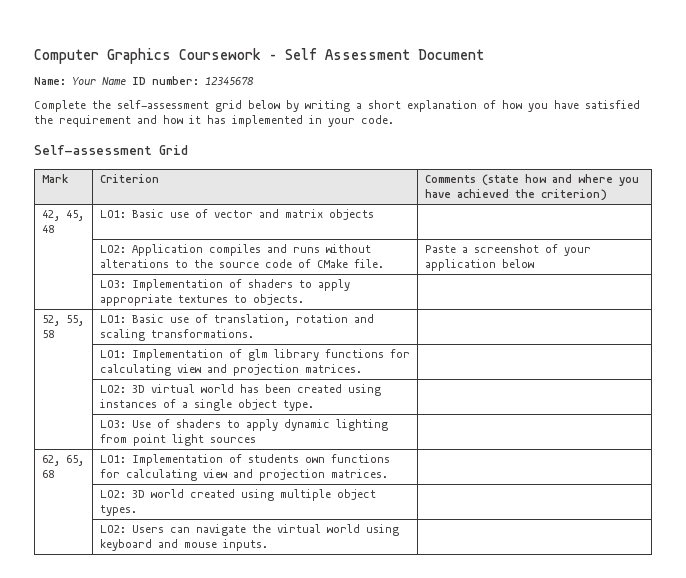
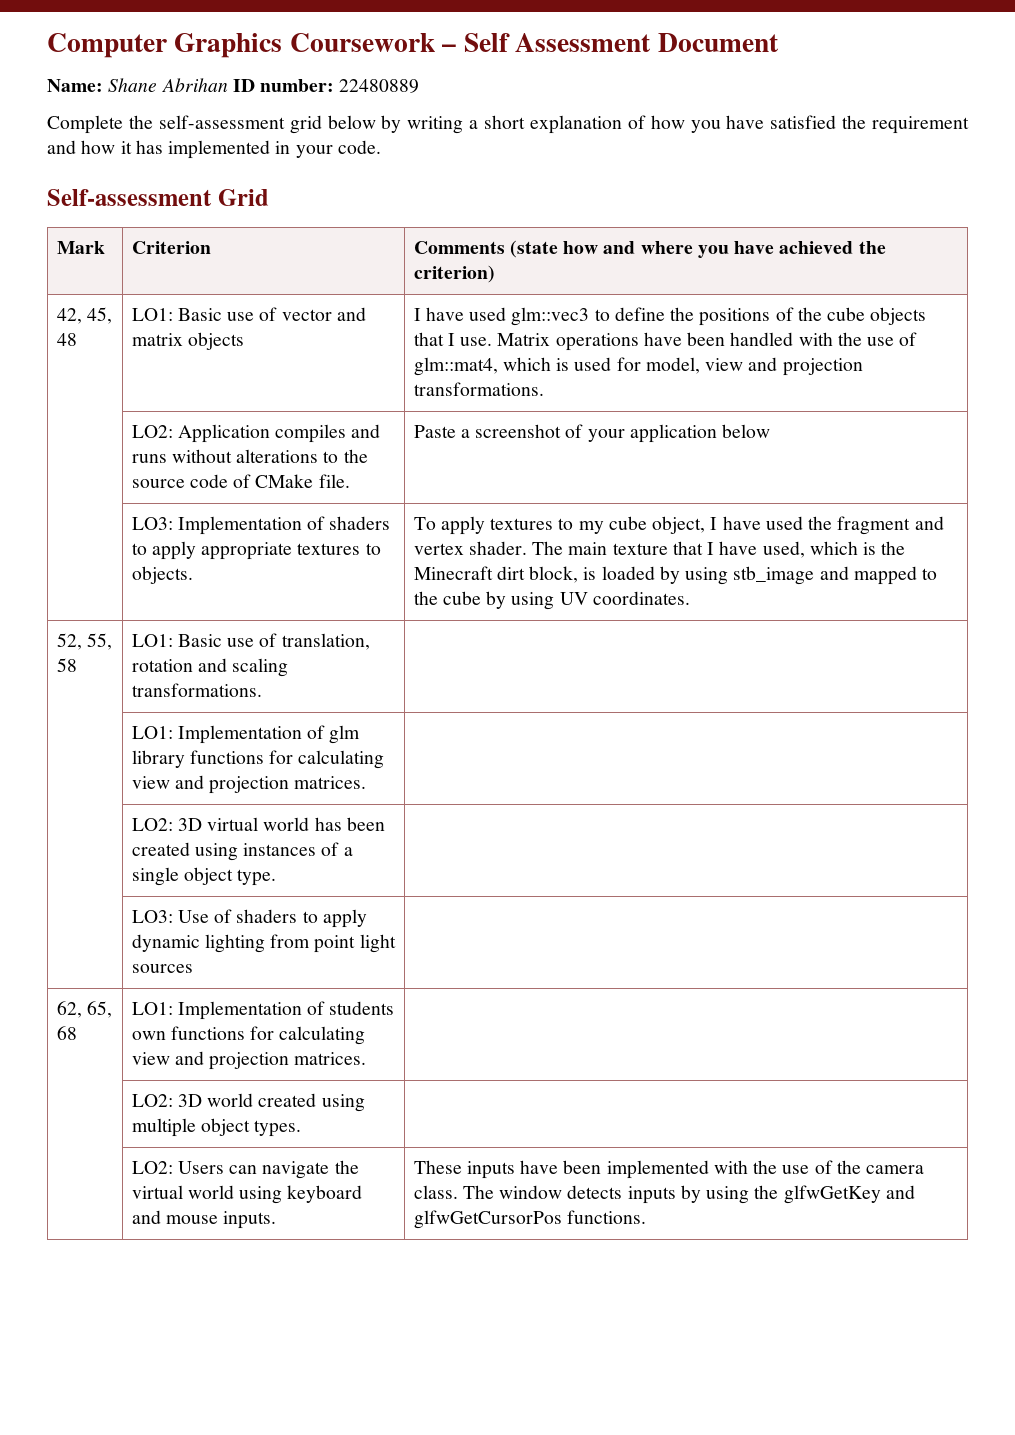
[72,77,126,85] Your Name -> [108,78,228,92] Shane Abrihan
[205,77,254,85] 12345678 -> [339,79,420,93] 22480889
(374, 214) none -> [413,307,927,326] [413,332,918,351] [413,357,863,376] [413,382,544,396] I have used glm::vec3 to define the positions of the cube objects that I use. Matrix operations have been handled with the use of glm::mat4, which is used for model, view and projection transformations.
(304, 299) none -> [413,516,944,535] [413,541,906,558] [413,566,938,585] [413,591,690,610] To apply textures to my cube object, I have used the fragment and vertex shader. The main texture that I have used, which is the Minecraft dirt block, is loaded by using stb_image and mapped to the cube by using UV coordinates.
(268, 545) none -> [413,1160,925,1179] [413,1185,915,1204] [413,1210,646,1229] These inputs have been implemented with the use of the camera class. The window detects inputs by using the glfwGetKey and glfwGetCursorPos functions.

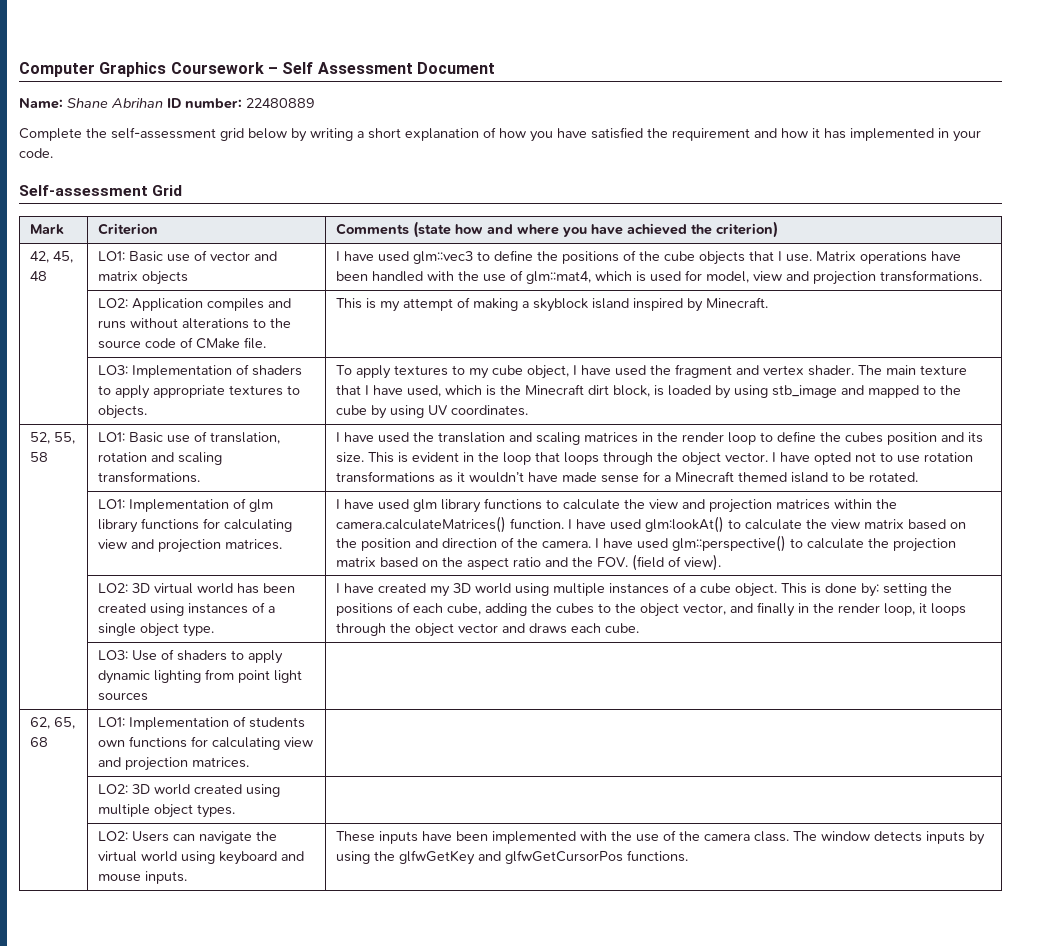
[413,424,771,443] Paste a screenshot of your application below -> [336,297,769,312] This is my attempt of making a skyblock island inspired by Minecraft.
(262, 690) none -> [336,431,984,445] [336,452,974,466] [336,471,919,483] I have used the translation and scaling matrices in the render loop to define the cubes position and its size. This is evident in the loop that loops through the object vector. I have opted not to use rotation transformations as it wouldn’t have made sense for a Minecraft themed island to be rotated.
(367, 782) none -> [336,498,898,513] [336,516,967,533] [336,535,957,552] [336,554,722,571] I have used glm library functions to calculate the view and projection matrices within the camera.calculateMatrices() function. I have used glm:lookAt() to calculate the view matrix based on the position and direction of the camera. I have used glm::perspective() to calculate the projection matrix based on the aspect ratio and the FOV. (field of view).
(277, 877) none -> [336,582,953,597] [336,602,967,617] [336,623,640,637] I have created my 3D world using multiple instances of a cube object. This is done by: setting the positions of each cube, adding the cubes to the object vector, and finally in the render loop, it loops through the object vector and draws each cube.

